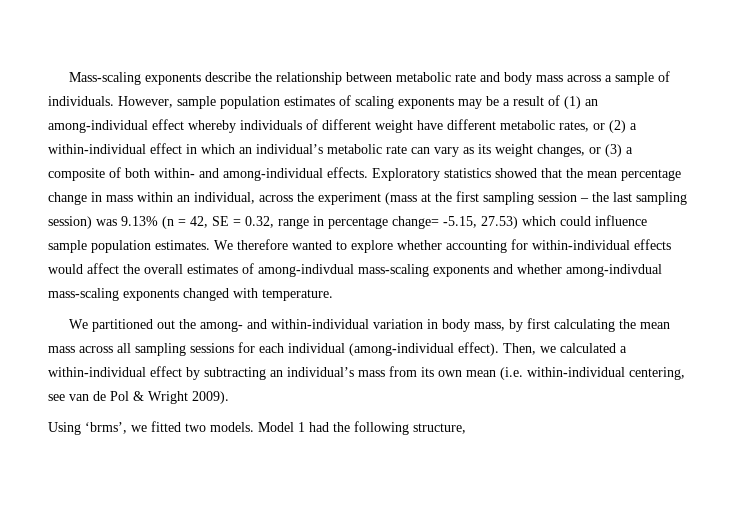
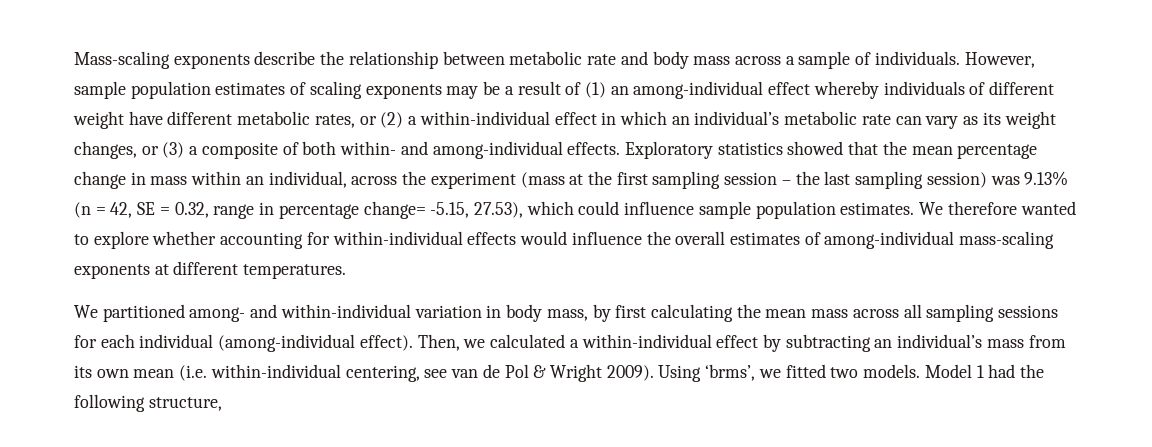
[481,216,518,229] 27.53) -> [473,202,523,218] 27.53),
[87,263,119,274] affect -> [571,231,642,245] influence
[258,264,662,277] [48,288,333,301] among-indivdual mass-scaling exponents and whether among-indivdual mass-scaling exponents changed with temperature. -> [824,231,1055,249] [74,261,347,279] among-individual mass-scaling exponents at different temperatures.
[157,319,197,329] out the -> (185, 313) none
(229, 397) // -> (654, 373) none

